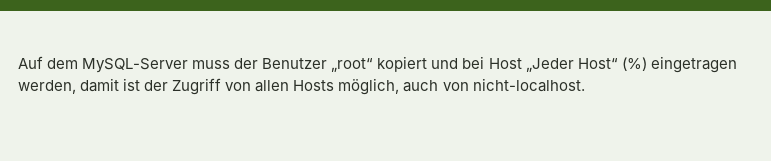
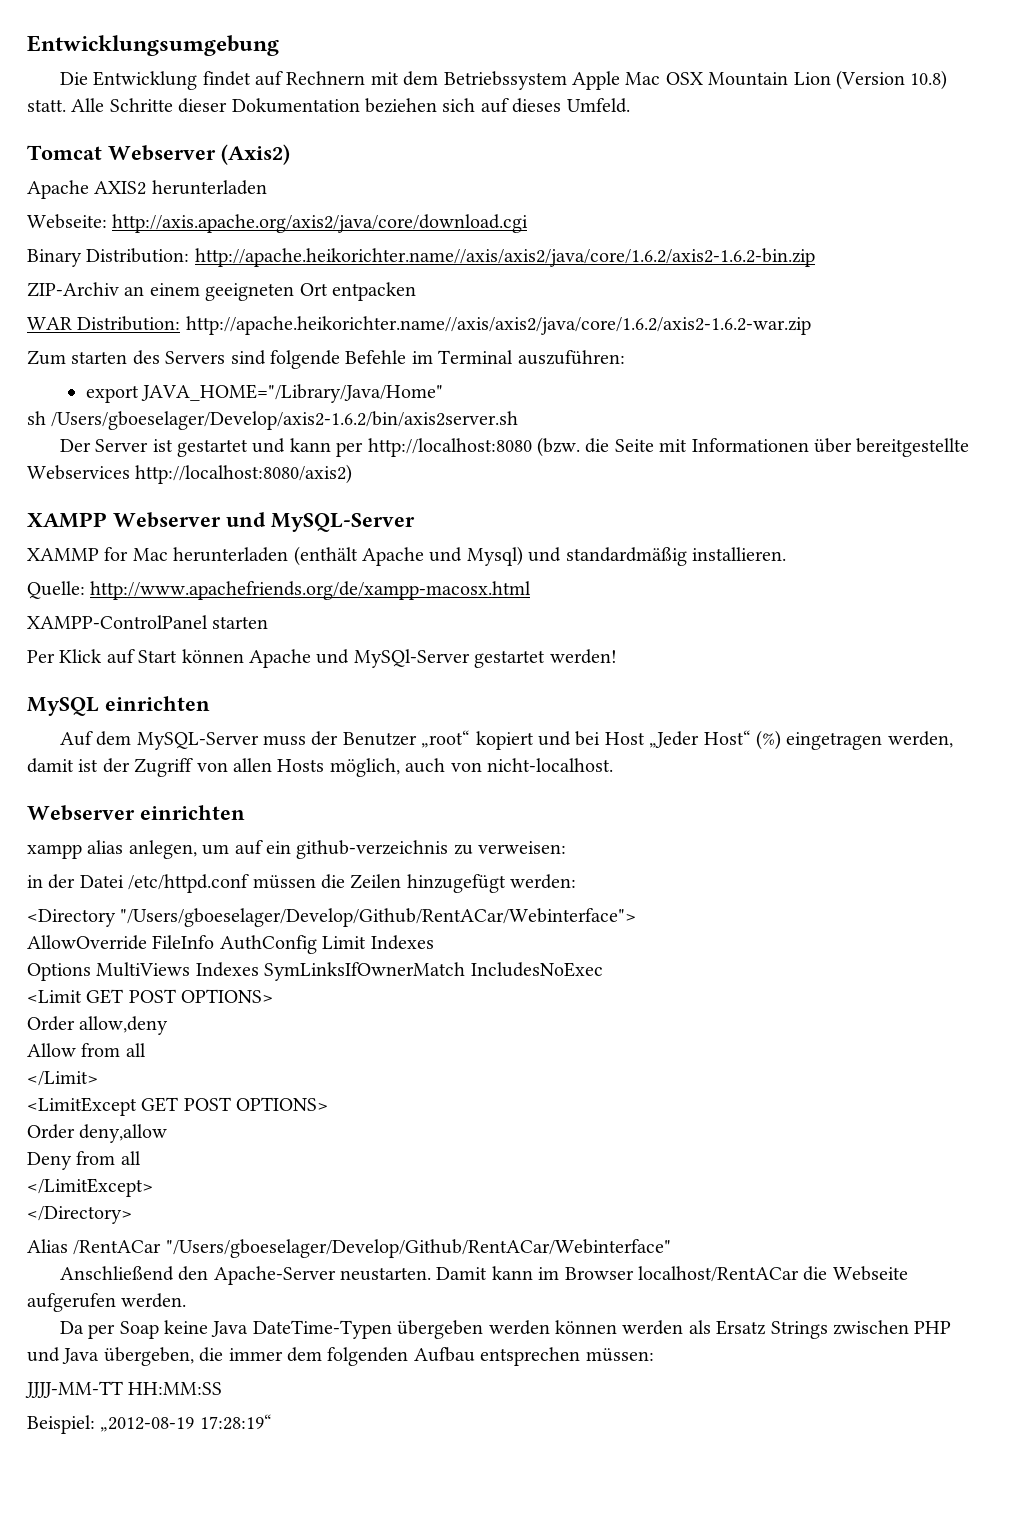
(18, 62) none -> [27,35,279,56] [59,70,948,90] [27,98,630,113] [27,144,290,165] [27,180,267,199] [27,214,529,233] [27,248,815,267] [27,282,416,301] [27,316,811,335] [27,350,625,369] [85,384,444,403] [27,411,519,430] [59,437,970,457] [27,464,353,484] [27,512,415,532] [27,546,786,566] [27,581,532,600] [27,615,269,629] [27,649,617,668] [27,696,210,716] Entwicklungsumgebung // Die Entwicklung findet auf Rechnern mit dem Betriebssystem Apple Mac OSX Mountain Lion (Version 10.8) statt. Alle Schritte dieser Dokumentation beziehen sich auf dieses Umfeld. // Tomcat Webserver (Axis2) // Apache AXIS2 herunterladen // Webseite: http://axis.apache.org/axis2/java/core/download.cgi // Binary Distribution: http://apache.heikorichter.name//axis/axis2/java/core/1.6.2/axis2-1.6.2-bin.zip // ZIP-Archiv an einem geeigneten Ort entpacken // WAR Distribution: http://apache.heikorichter.name//axis/axis2/java/core/1.6.2/axis2-1.6.2-war.zip // Zum starten des Servers sind folgende Befehle im Terminal auszuführen: // export JAVA_HOME="/Library/Java/Home" // sh /Users/gboeselager/Develop/axis2-1.6.2/bin/axis2server.sh // Der Server ist gestartet und kann per http://localhost:8080 (bzw. die Seite mit Informationen über bereitgestellte Webservices http://localhost:8080/axis2) // XAMPP Webserver und MySQL-Server // XAMMP for Mac herunterladen (enthält Apache und Mysql) und standardmäßig installieren. // Quelle: http://www.apachefriends.org/de/xampp-macosx.html // XAMPP-ControlPanel starten // Per Klick auf Start können Apache und MySQl-Server gestartet werden! // MySQL einrichten //
(585, 85) none -> [27,805,245,821] [27,840,567,859] [27,874,577,893] [27,908,637,927] [27,935,434,954] [27,962,603,981] [27,989,274,1004] [27,1016,169,1035] [27,1043,146,1057] [27,1071,98,1086] [27,1097,329,1116] [27,1124,168,1143] [27,1151,141,1170] [27,1178,153,1197] [27,1206,132,1224] [27,1239,671,1258] [59,1266,908,1285] [27,1293,187,1312] [59,1320,952,1339] [27,1347,654,1366] [25,1381,223,1398] [27,1414,272,1434] // Webserver einrichten // xampp alias anlegen, um auf ein github-verzeichnis zu verweisen: // in der Datei /etc/httpd.conf müssen die Zeilen hinzugefügt werden: // <Directory "/Users/gboeselager/Develop/Github/RentACar/Webinterface"> // AllowOverride FileInfo AuthConfig Limit Indexes // Options MultiViews Indexes SymLinksIfOwnerMatch IncludesNoExec // <Limit GET POST OPTIONS> // Order allow,deny // Allow from all // </Limit> // <LimitExcept GET POST OPTIONS> // Order deny,allow // Deny from all // </LimitExcept> // </Directory> // Alias /RentACar "/Users/gboeselager/Develop/Github/RentACar/Webinterface" // Anschließend den Apache-Server neustarten. Damit kann im Browser localhost/RentACar die Webseite aufgerufen werden. // Da per Soap keine Java DateTime-Typen übergeben werden können werden als Ersatz Strings zwischen PHP und Java übergeben, die immer dem folgenden Aufbau entsprechen müssen: // JJJJ-MM-TT HH:MM:SS // Beispiel: „2012-08-19 17:28:19“

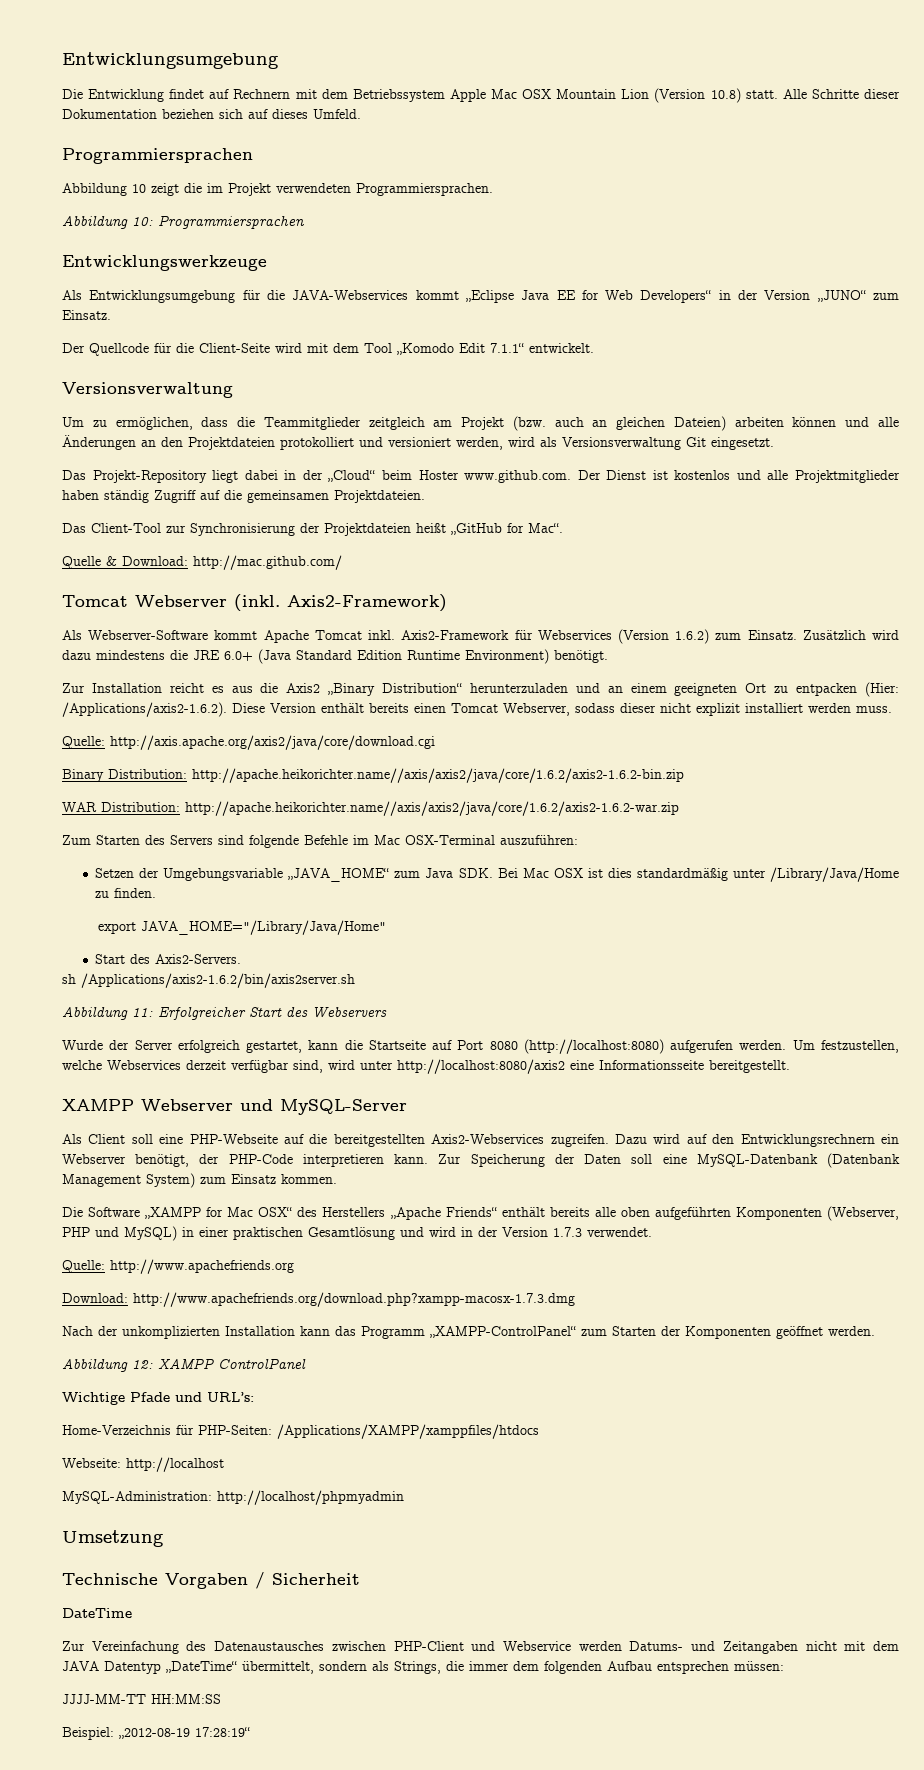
[27,144,290,165] [27,180,267,199] [27,214,529,233] [27,248,815,267] [27,282,416,301] Tomcat Webserver (Axis2) // Apache AXIS2 herunterladen // Webseite: http://axis.apache.org/axis2/java/core/download.cgi // Binary Distribution: http://apache.heikorichter.name//axis/axis2/java/core/1.6.2/axis2-1.6.2-bin.zip // ZIP-Archiv an einem geeigneten Ort entpacken -> [62,148,253,164] [62,183,493,196] [62,215,305,229] [62,255,267,271] [62,290,899,303] [62,310,111,320] [62,343,594,356] [62,382,233,398] [62,416,899,431] [62,435,774,450] [62,470,900,483] [62,490,425,503] [62,523,563,536] [62,555,342,570] [62,594,447,612] [62,629,899,644] [62,649,608,664] [62,682,899,697] [62,702,892,717] [62,735,435,750] [62,768,684,783] Programmiersprachen // Abbildung 10 zeigt die im Projekt verwendeten Programmiersprachen. // Abbildung 10: Programmiersprachen // Entwicklungswerkzeuge // Als Entwicklungsumgebung für die JAVA-Webservices kommt „Eclipse Java EE for Web Developers“ in der Version „JUNO“ zum Einsatz. // Der Quellcode für die Client-Seite wird mit dem Tool „Komodo Edit 7.1.1“ entwickelt. // Versionsverwaltung // Um zu ermöglichen, dass die Teammitglieder zeitgleich am Projekt (bzw. auch an gleichen Dateien) arbeiten können und alle Änderungen an den Projektdateien protokolliert und versioniert werden, wird als Versionsverwaltung Git eingesetzt. // Das Projekt-Repository liegt dabei in der „Cloud“ beim Hoster www.github.com. Der Dienst ist kostenlos und alle Projektmitglieder haben ständig Zugriff auf die gemeinsamen Projektdateien. // Das Client-Tool zur Synchronisierung der Projektdateien heißt „GitHub for Mac“. // Quelle & Download: http://mac.github.com/ // Tomcat Webserver (inkl. Axis2-Framework) // Als Webserver-Software kommt Apache Tomcat inkl. Axis2-Framework für Webservices (Version 1.6.2) zum Einsatz. Zusätzlich wird dazu mindestens die JRE 6.0+ (Java Standard Edition Runtime Environment) benötigt. // Zur Installation reicht es aus die Axis2 „Binary Distribution“ herunterzuladen und an einem geeigneten Ort zu entpacken (Hier: /Applications/axis2-1.6.2). Diese Version enthält bereits einen Tomcat Webserver, sodass dieser nicht explizit installiert werden muss. // Quelle: http://axis.apache.org/axis2/java/core/download.cgi // Binary Distribution: http://apache.heikorichter.name//axis/axis2/java/core/1.6.2/axis2-1.6.2-bin.zip
[71,351,128,364] starten -> [96,835,140,845] Starten
[438,350,514,364] Terminal -> [374,835,495,845] Mac OSX-Terminal
[85,384,444,403] [27,411,519,430] [59,437,970,457] [27,464,353,484] [27,512,415,532] [27,546,786,566] [27,581,532,600] [27,615,269,629] [27,649,617,668] [27,696,210,716] [59,730,953,750] [27,758,613,777] [27,805,245,821] [27,840,567,859] [27,874,577,893] [27,908,637,927] [27,935,434,954] [27,962,603,981] [27,989,274,1004] [27,1016,169,1035] [27,1043,146,1057] [27,1071,98,1086] [27,1097,329,1116] [27,1124,168,1143] [27,1151,141,1170] [27,1178,153,1197] [27,1206,132,1224] [27,1239,671,1258] [59,1266,908,1285] [27,1293,187,1312] [59,1320,952,1339] [27,1347,194,1366] export JAVA_HOME="/Library/Java/Home" // sh /Users/gboeselager/Develop/axis2-1.6.2/bin/axis2server.sh // Der Server ist gestartet und kann per http://localhost:8080 (bzw. die Seite mit Informationen über bereitgestellte Webservices http://localhost:8080/axis2) // XAMPP Webserver und MySQL-Server // XAMMP for Mac herunterladen (enthält Apache und Mysql) und standardmäßig installieren. // Quelle: http://www.apachefriends.org/de/xampp-macosx.html // XAMPP-ControlPanel starten // Per Klick auf Start können Apache und MySQl-Server gestartet werden! // MySQL einrichten // Auf dem MySQL-Server muss der Benutzer „root“ kopiert und bei Host „Jeder Host“ (%) eingetragen werden, damit ist der Zugriff von allen Hosts möglich, auch von nicht-localhost. // Webserver einrichten // xampp alias anlegen, um auf ein github-verzeichnis zu verweisen: // in der Datei /etc/httpd.conf müssen die Zeilen hinzugefügt werden: // <Directory "/Users/gboeselager/Develop/Github/RentACar/Webinterface"> // AllowOverride FileInfo AuthConfig Limit Indexes // Options MultiViews Indexes SymLinksIfOwnerMatch IncludesNoExec // <Limit GET POST OPTIONS> // Order allow,deny // Allow from all // </Limit> // <LimitExcept GET POST OPTIONS> // Order deny,allow // Deny from all // </LimitExcept> // </Directory> // Alias /RentACar "/Users/gboeselager/Develop/Github/RentACar/Webinterface" // Anschließend den Apache-Server neustarten. Damit kann im Browser localhost/RentACar die Webseite aufgerufen werden. // Da per Soap keine Java DateTime-Typen übergeben werden können werden als Ersatz Strings zwischen PHP und Java übergeben, -> [95,867,900,882] [95,888,157,898] [97,920,386,935] [95,954,242,964] [62,973,355,988] [62,1006,387,1020] [62,1039,899,1054] [62,1059,790,1074] [62,1099,407,1115] [62,1134,899,1147] [62,1153,901,1168] [62,1173,337,1188] [62,1206,899,1221] [62,1226,652,1241] [62,1259,294,1274] [62,1292,575,1307] [62,1326,875,1339] [62,1358,306,1372] [62,1392,254,1405] [62,1424,539,1439] [62,1457,224,1472] [62,1490,404,1505] [62,1530,164,1547] [62,1572,360,1589] [62,1608,132,1618] [62,1641,899,1654] [62,1661,441,1674] Setzen der Umgebungsvariable „JAVA_HOME“ zum Java SDK. Bei Mac OSX ist dies standardmäßig unter /Library/Java/Home zu finden. // export JAVA_HOME="/Library/Java/Home" // Start des Axis2-Servers. // sh /Applications/axis2-1.6.2/bin/axis2server.sh // Abbildung 11: Erfolgreicher Start des Webservers // Wurde der Server erfolgreich gestartet, kann die Startseite auf Port 8080 (http://localhost:8080) aufgerufen werden. Um festzustellen, welche Webservices derzeit verfügbar sind, wird unter http://localhost:8080/axis2 eine Informationsseite bereitgestellt. // XAMPP Webserver und MySQL-Server // Als Client soll eine PHP-Webseite auf die bereitgestellten Axis2-Webservices zugreifen. Dazu wird auf den Entwicklungsrechnern ein Webserver benötigt, der PHP-Code interpretieren kann. Zur Speicherung der Daten soll eine MySQL-Datenbank (Datenbank Management System) zum Einsatz kommen. // Die Software „XAMPP for Mac OSX“ des Herstellers „Apache Friends“ enthält bereits alle oben aufgeführten Komponenten (Webserver, PHP und MySQL) in einer praktischen Gesamtlösung und wird in der Version 1.7.3 verwendet. // Quelle: http://www.apachefriends.org // Download: http://www.apachefriends.org/download.php?xampp-macosx-1.7.3.dmg // Nach der unkomplizierten Installation kann das Programm „XAMPP-ControlPanel“ zum Starten der Komponenten geöffnet werden. // Abbildung 12: XAMPP ControlPanel // Wichtige Pfade und URL’s: // Home-Verzeichnis für PHP-Seiten: /Applications/XAMPP/xamppfiles/htdocs // Webseite: http://localhost // MySQL-Administration: http://localhost/phpmyadmin // Umsetzung // Technische Vorgaben / Sicherheit // DateTime // Zur Vereinfachung des Datenaustausches zwischen PHP-Client und Webservice werden Datums- und Zeitangaben nicht mit dem JAVA Datentyp „DateTime“ übermittelt, sondern als Strings,

